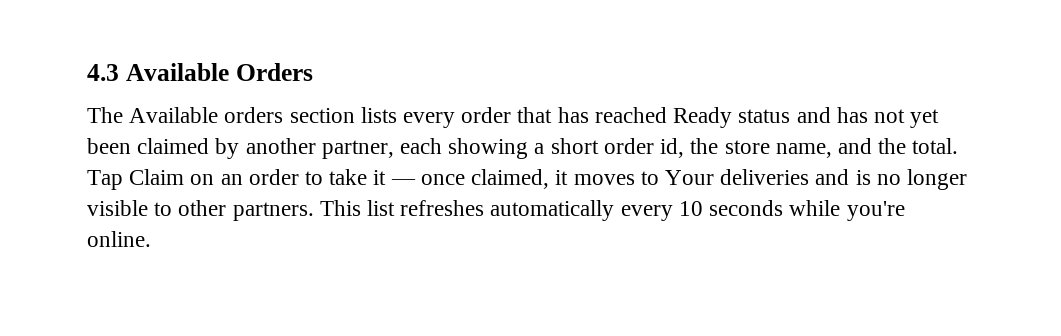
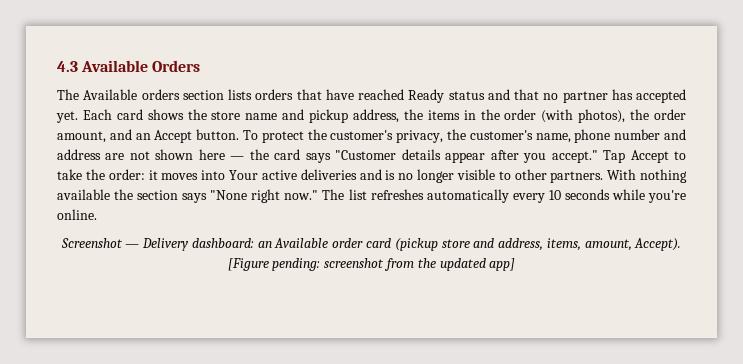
[403,107,940,128] [87,138,959,159] [87,169,714,190] every order that has reached Ready status and has not yet been claimed by another partner, each showing a short order id, the store name, and the total. Tap Claim on an order to take it — once claimed, it moves to Your -> [255,89,686,103] [56,109,687,123] [57,129,686,143] [57,149,687,163] [57,169,297,180] orders that have reached Ready status and that no partner has accepted yet. Each card shows the store name and pickup address, the items in the order (with photos), the order amount, and an Accept button. To protect the customer's privacy, the customer's name, phone number and address are not shown here — the card says "Customer details appear after you accept." Tap Accept to take the order: it moves into Your active
[319,200,361,216] This -> [607,169,687,183] [57,189,345,203] With nothing available the section says "None right now." The
(151, 239) none -> [60,238,682,251] [227,258,516,271] // Screenshot — Delivery dashboard: an Available order card (pickup store and address, items, amount, Accept). [Figure pending: screenshot from the updated app]

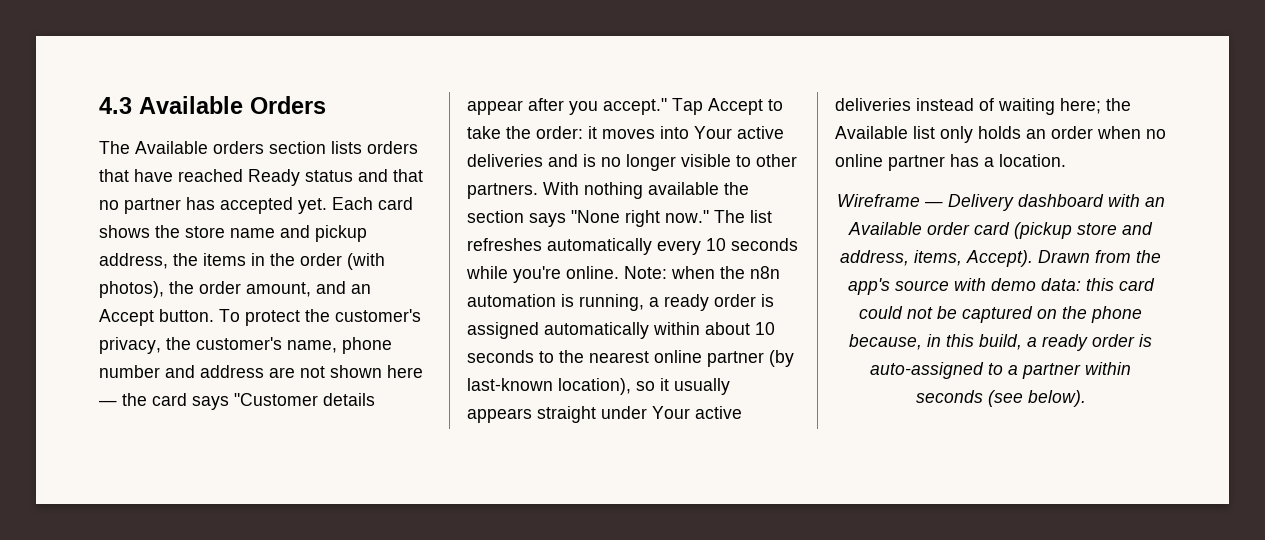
[60,238,254,251] // Screenshot — Delivery dashboard: -> [624,266,780,279] [467,294,774,311] [467,322,775,339] [467,350,794,367] [467,378,730,395] [467,406,742,423] [835,98,1131,115] [835,126,1166,143] [835,154,1066,171] [836,194,1140,211] Note: when the n8n automation is running, a ready order is assigned automatically within about 10 seconds to the nearest online partner (by last-known location), so it usually appears straight under Your active deliveries instead of waiting here; the Available list only holds an order when no online partner has a location. // Wireframe — Delivery dashboard with
[584,238,682,251] [227,258,516,271] amount, Accept). [Figure pending: screenshot from the updated app] -> [966,250,1161,267] [847,278,1155,295] [859,306,1142,323] [849,334,1152,351] [870,362,1131,379] [915,390,1086,407] Accept). Drawn from the app's source with demo data: this card could not be captured on the phone because, in this build, a ready order is auto-assigned to a partner within seconds (see below).

